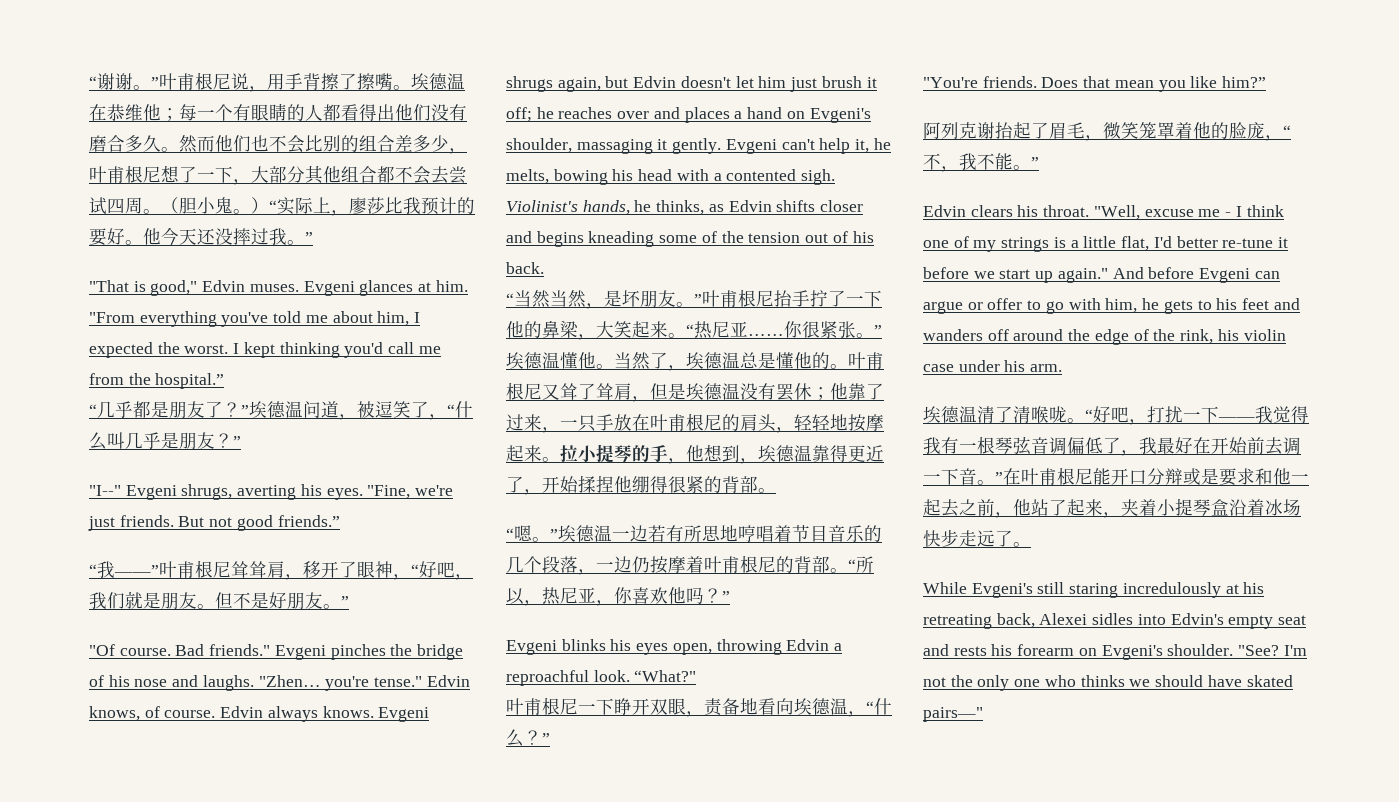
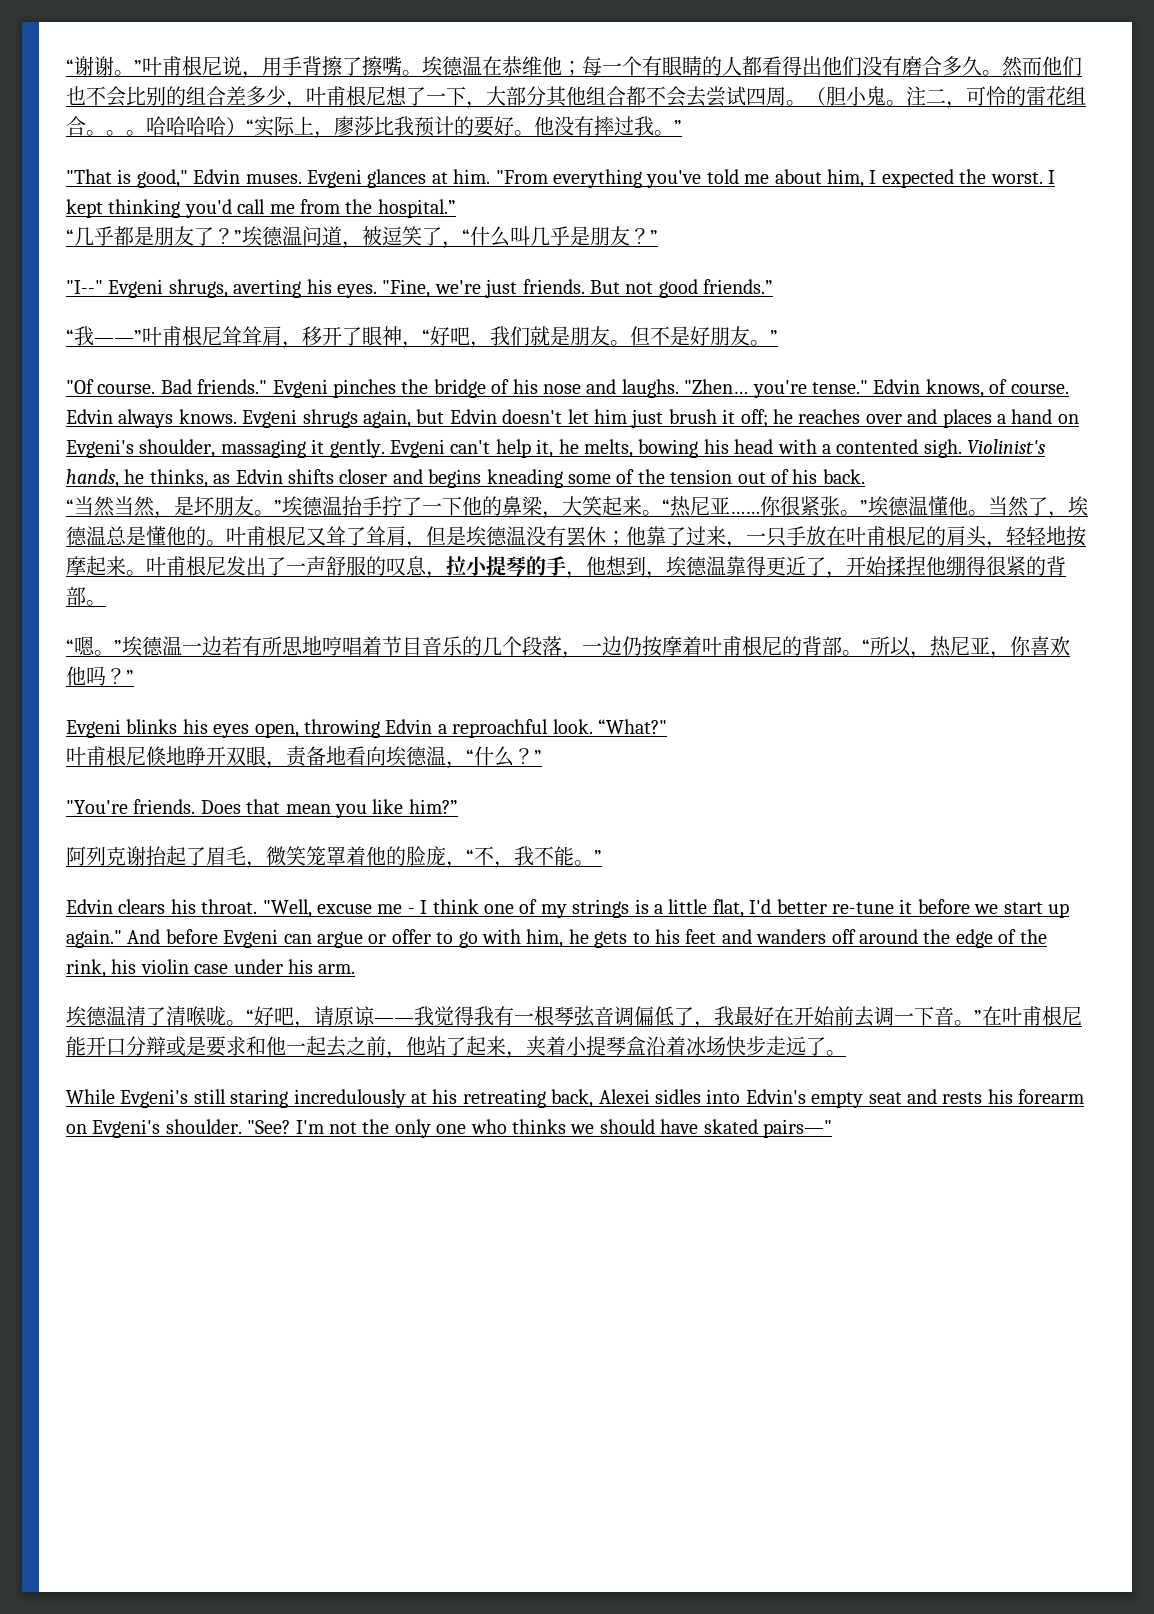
(251, 211) none -> [906,86,1086,109] [66,116,226,136] 注二，可怜的雷花组合。。。哈哈哈哈
[161,227,233,246] 今天还没 -> [554,116,594,136] 没有
[702,289,774,307] 叶甫根尼 -> [282,496,342,516] 埃德温
(560, 459) none -> [146,556,446,579] 叶甫根尼发出了一声舒服的叹息，
[578,698,614,715] 一下 -> [146,746,186,766] 倏地
[1147,406,1219,423] 打扰一下 -> [314,1006,375,1026] 请原谅

